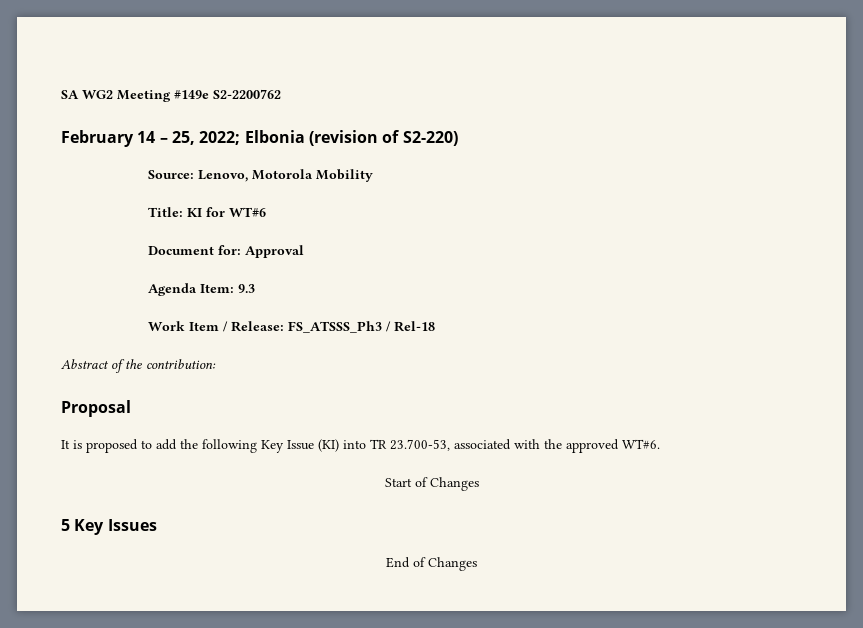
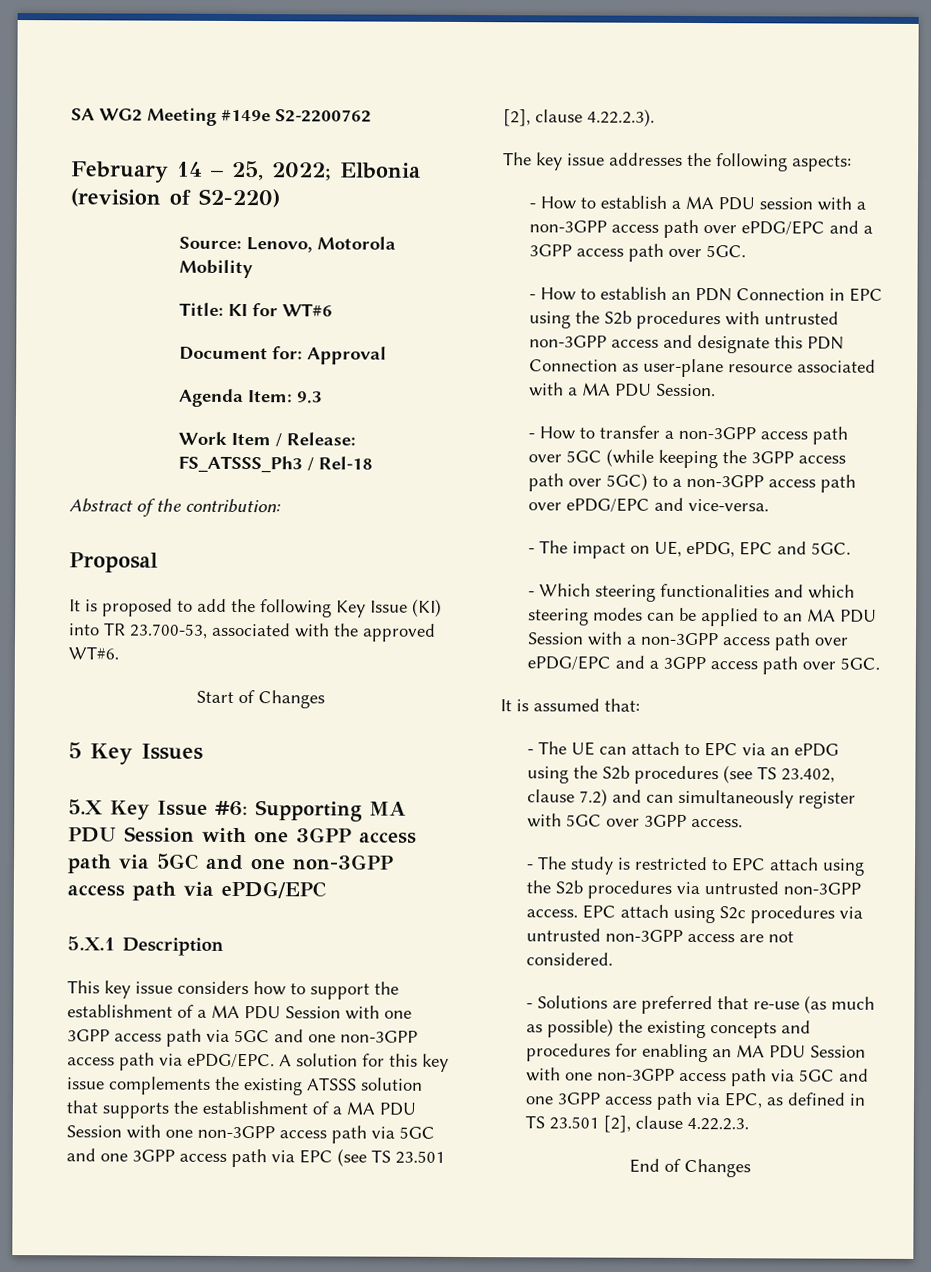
(157, 525) none -> [68,799,406,822] [68,826,417,844] [67,853,394,874] [67,880,326,901] [67,936,224,956] [67,980,399,1000] [67,1004,412,1020] [67,1028,418,1047] [67,1052,449,1072] [67,1076,423,1096] [66,1100,416,1119] [66,1124,435,1144] [66,1148,445,1168] [503,108,655,127] [503,152,852,172] [529,195,867,211] [529,219,874,239] [529,243,747,262] [529,286,884,302] [529,310,840,330] [529,334,845,354] [529,358,877,378] [529,382,717,397] [528,425,849,445] [528,448,847,469] [528,472,857,493] [528,497,770,513] [528,540,852,559] [528,583,856,602] [528,607,878,627] [527,631,849,651] [527,655,881,675] [500,698,640,712] [527,741,840,757] [527,765,836,785] [527,788,857,809] [527,813,744,828] [526,856,866,876] [526,880,862,899] [526,904,864,924] [526,928,795,943] [526,952,614,966] [526,995,876,1015] [526,1018,812,1039] [526,1043,867,1063] [526,1067,870,1087] [525,1091,867,1110] [525,1115,750,1133] // 5.X Key Issue #6: Supporting MA PDU Session with one 3GPP access path via 5GC and one non-3GPP access path via ePDG/EPC // 5.X.1 Description // This key issue considers how to support the establishment of a MA PDU Session with one 3GPP access path via 5GC and one non-3GPP access path via ePDG/EPC. A solution for this key issue complements the existing ATSSS solution that supports the establishment of a MA PDU Session with one non-3GPP access path via 5GC and one 3GPP access path via EPC (see TS 23.501 [2], clause 4.22.2.3). // The key issue addresses the following aspects: // - How to establish a MA PDU session with a non-3GPP access path over ePDG/EPC and a 3GPP access path over 5GC. // - How to establish an PDN Connection in EPC using the S2b procedures with untrusted non-3GPP access and designate this PDN Connection as user-plane resource associated with a MA PDU Session. // - How to transfer a non-3GPP access path over 5GC (while keeping the 3GPP access path over 5GC) to a non-3GPP access path over ePDG/EPC and vice-versa. // - The impact on UE, ePDG, EPC and 5GC. // - Which steering functionalities and which steering modes can be applied to an MA PDU Session with a non-3GPP access path over ePDG/EPC and a 3GPP access path over 5GC. // It is assumed that: // - The UE can attach to EPC via an ePDG using the S2b procedures (see TS 23.402, clause 7.2) and can simultaneously register with 5GC over 3GPP access. // - The study is restricted to EPC attach using the S2b procedures via untrusted non-3GPP access. EPC attach using S2c procedures via untrusted non-3GPP access are not considered. // - Solutions are preferred that re-use (as much as possible) the existing concepts and procedures for enabling an MA PDU Session with one non-3GPP access path via 5GC and one 3GPP access path via EPC, as defined in TS 23.501 [2], clause 4.22.2.3.

